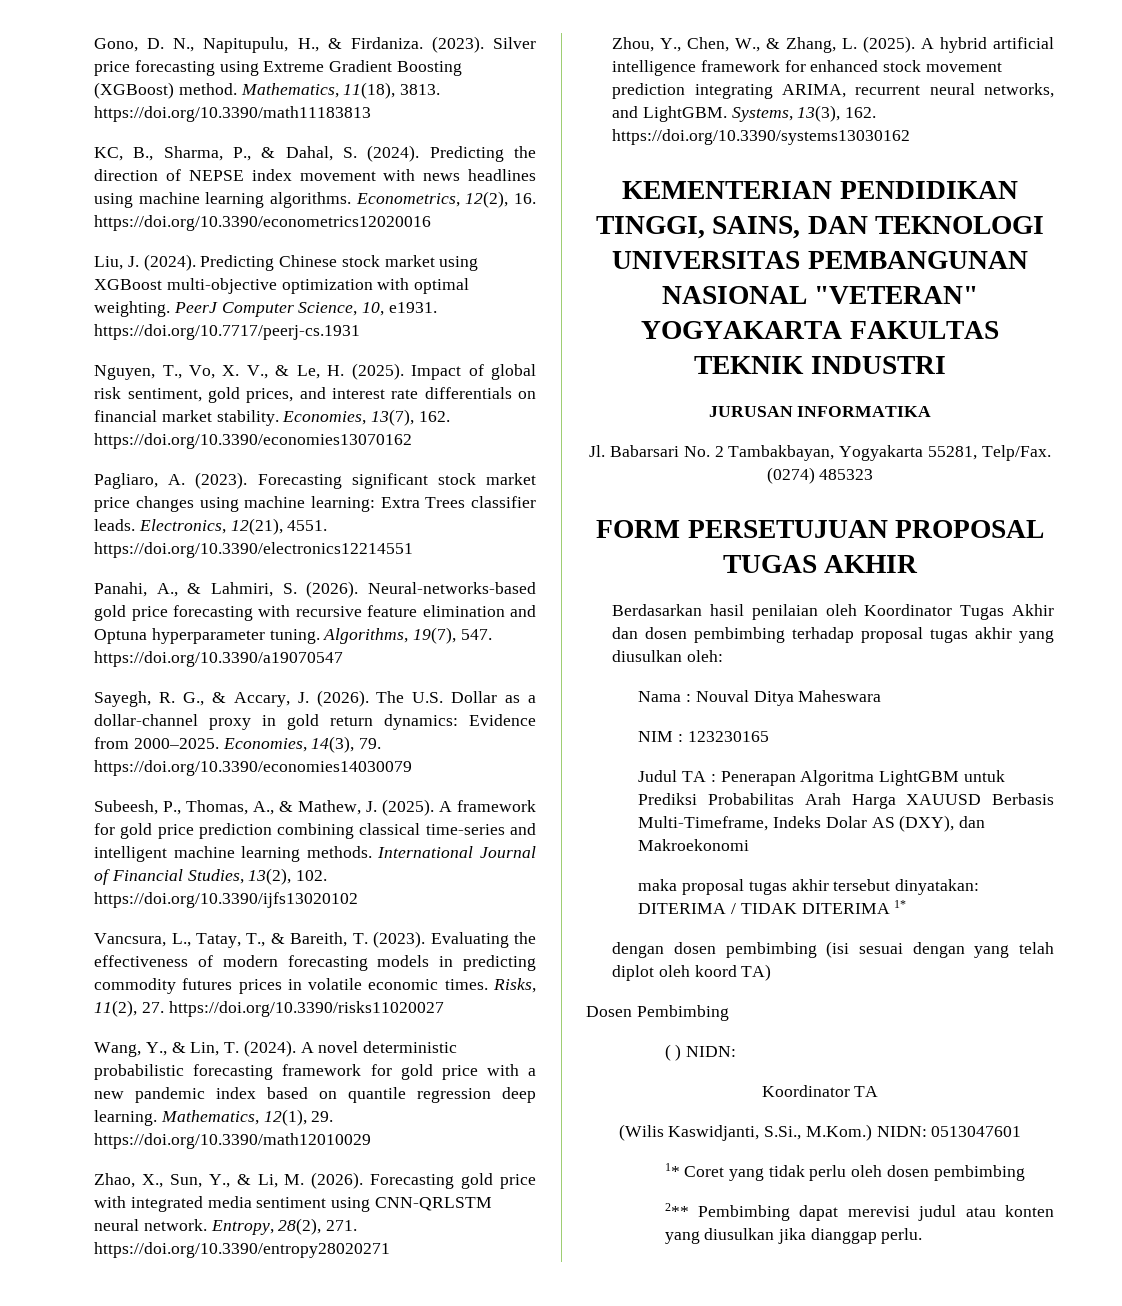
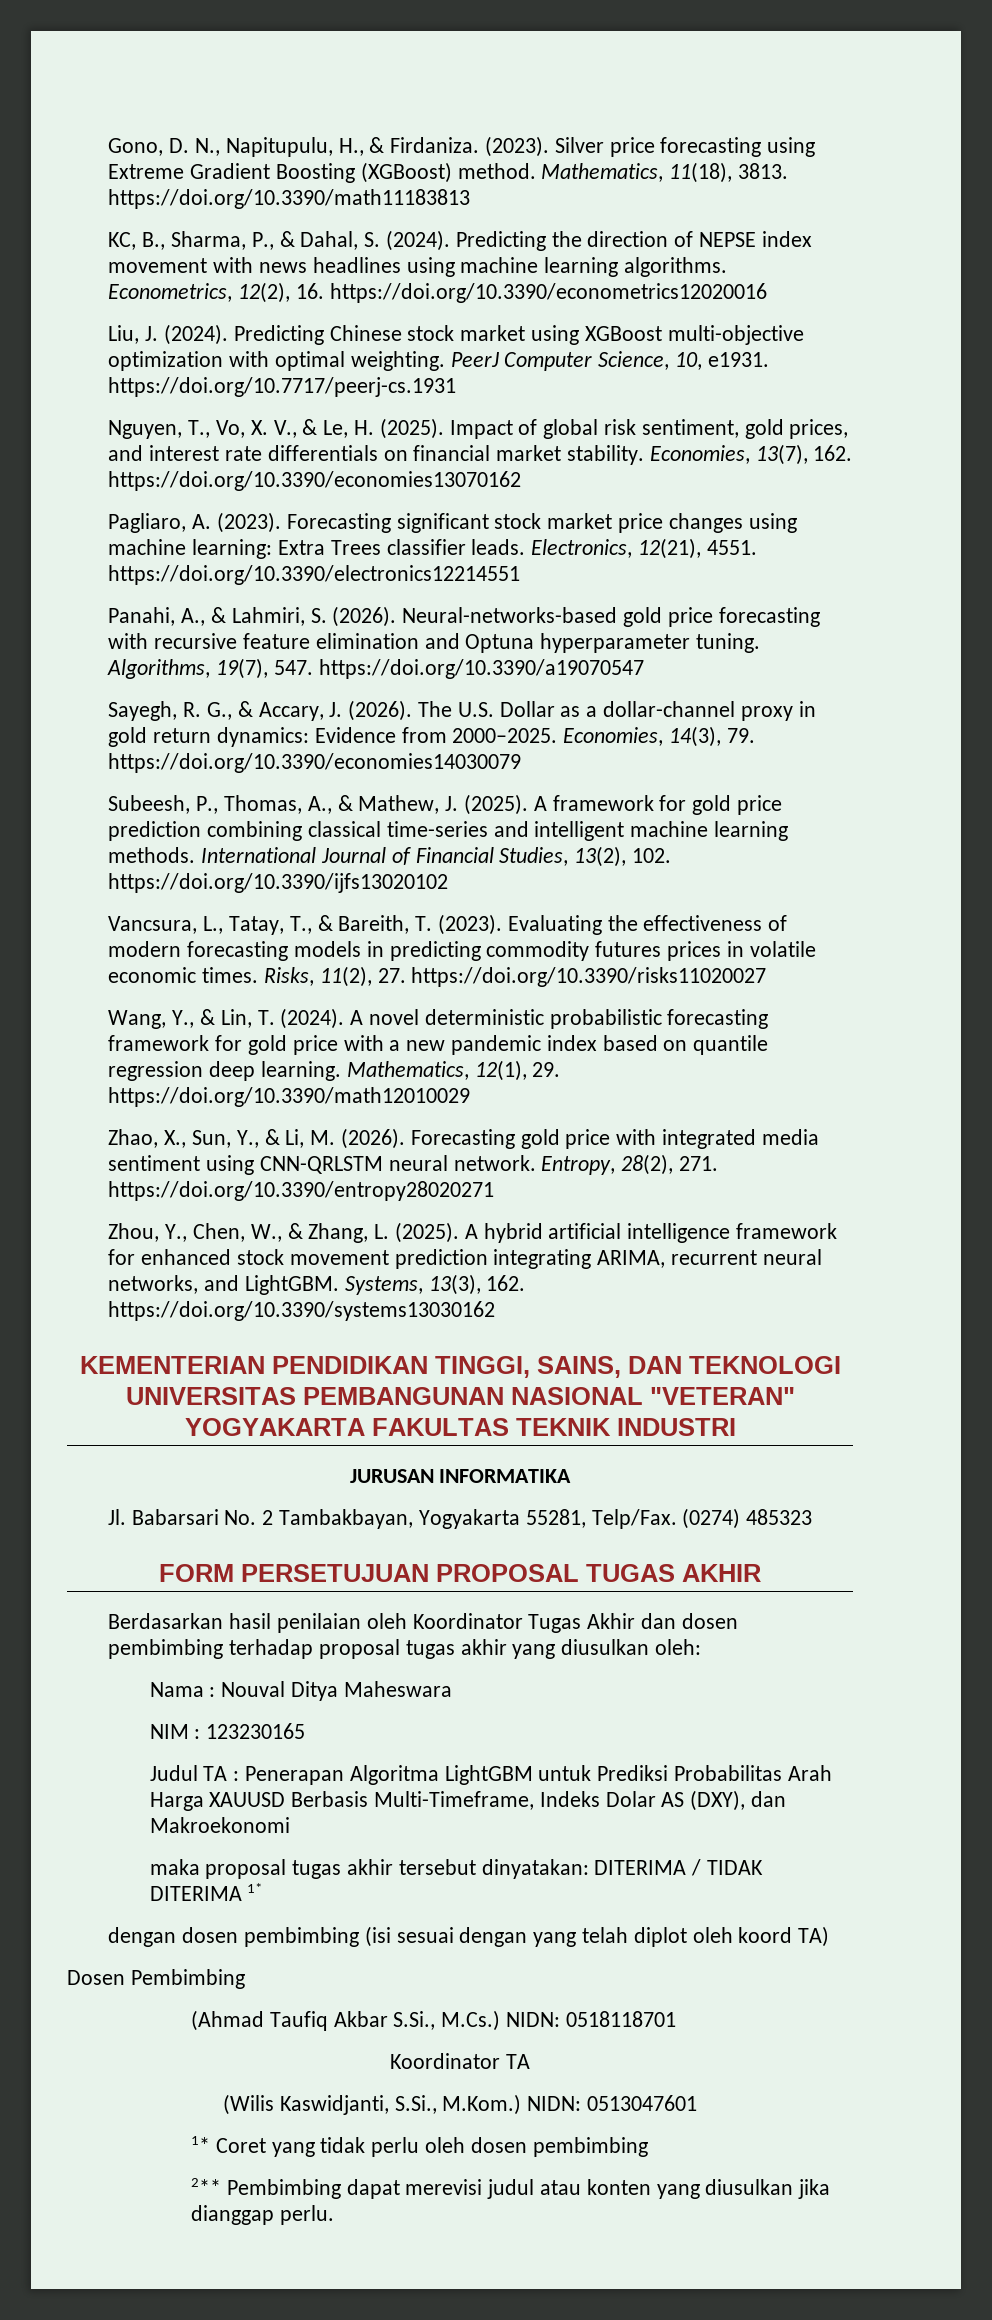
[664,1044,736,1061] ( ) NIDN: -> [190,2010,676,2031] (Ahmad Taufiq Akbar S.Si., M.Cs.) NIDN: 0518118701

